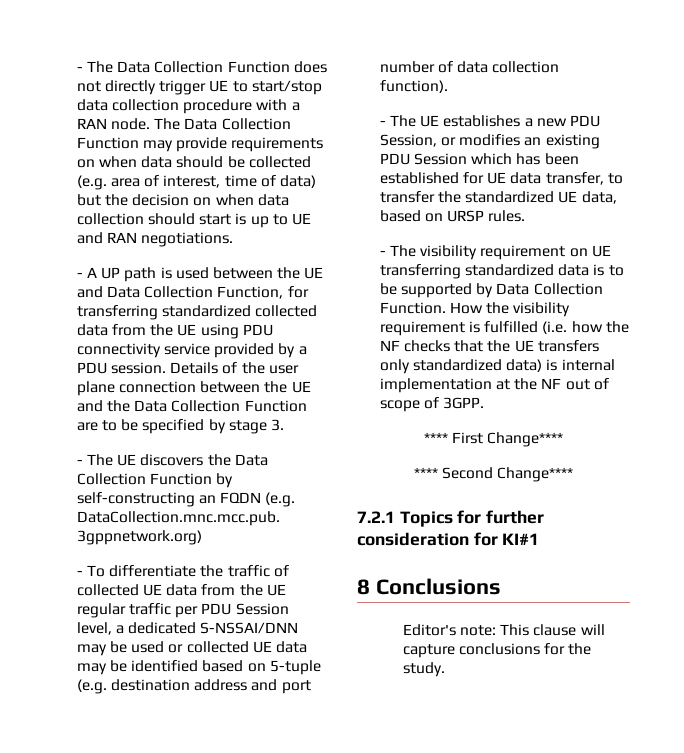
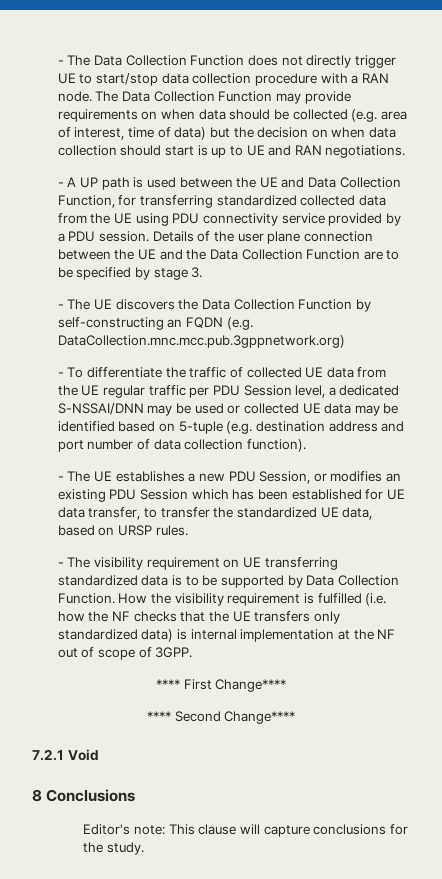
[399,510,545,527] [357,532,540,546] Topics for further consideration for KI#1 -> [67,749,99,761] Void

